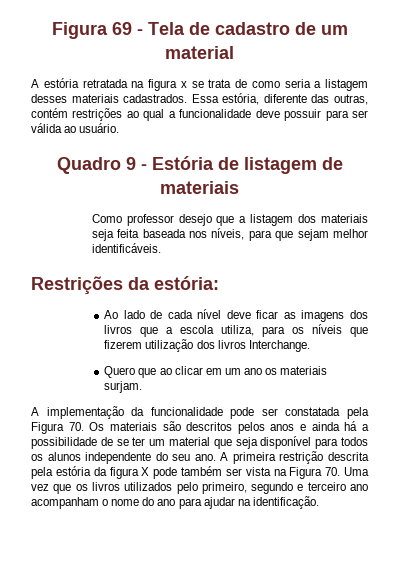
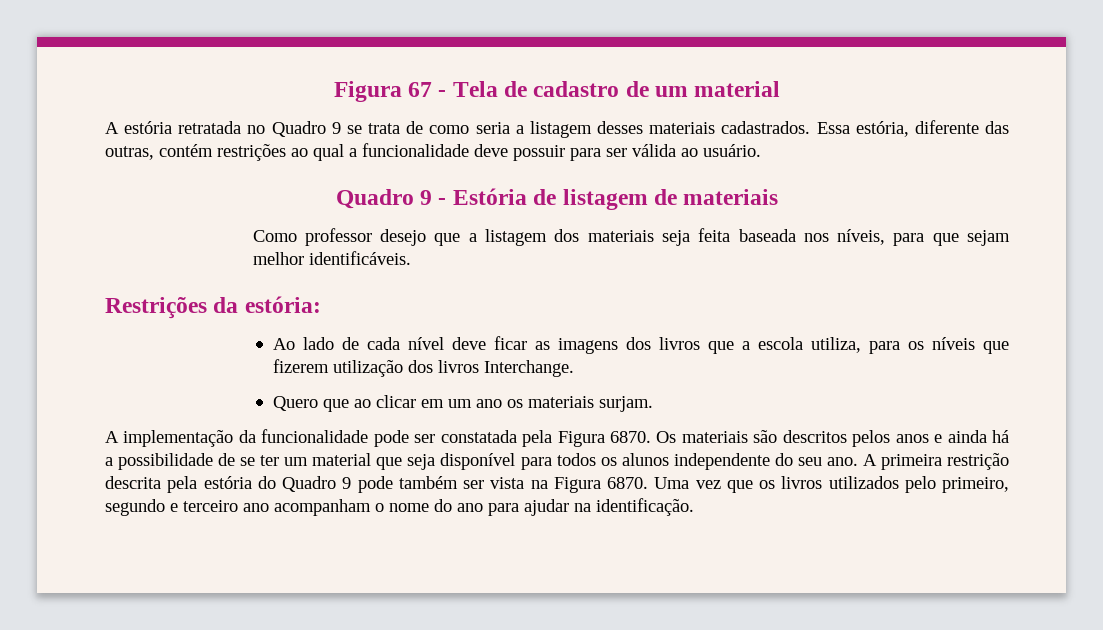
[51,22,132,39] Figura 69 -> [333,81,432,102] Figura 67
[131,79,187,91] na figura x -> [247,121,341,137] no Quadro 9
[68,422,84,431] 70. -> [610,431,652,443] 6870.
[93,467,150,479] da figura X -> [257,476,352,492] do Quadro 9
[325,467,341,476] 70. -> [607,477,648,489] 6870.

